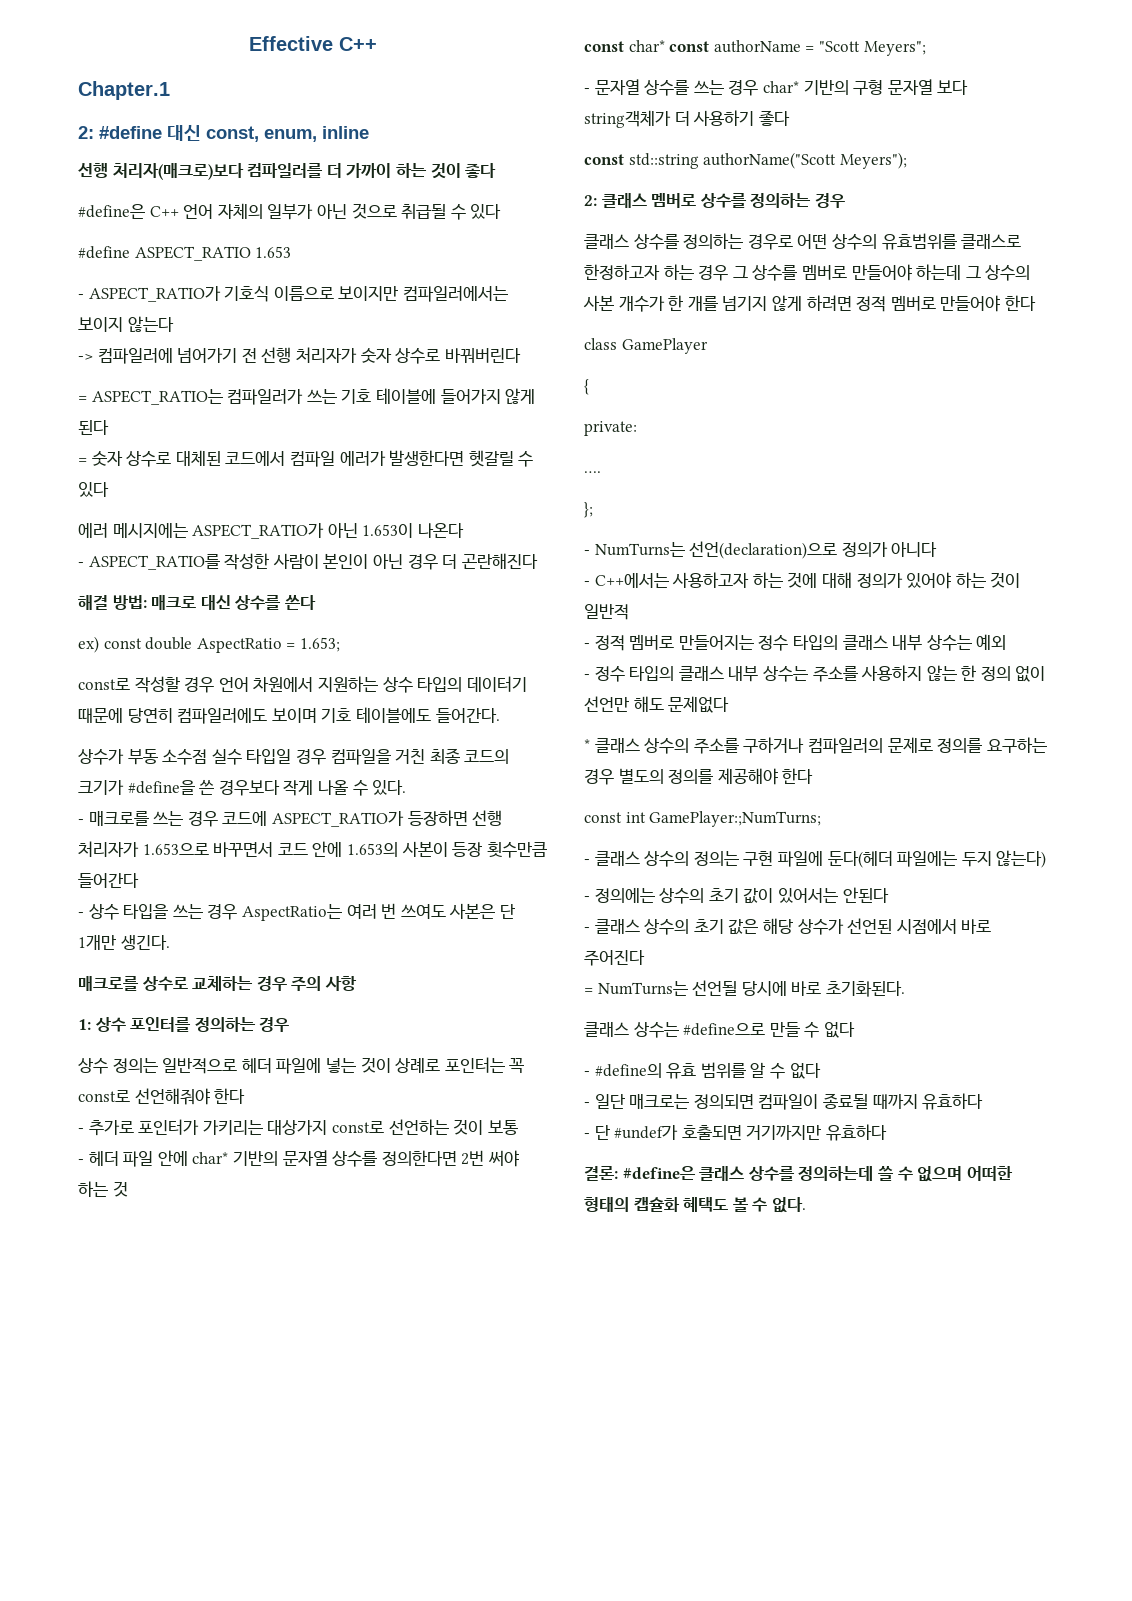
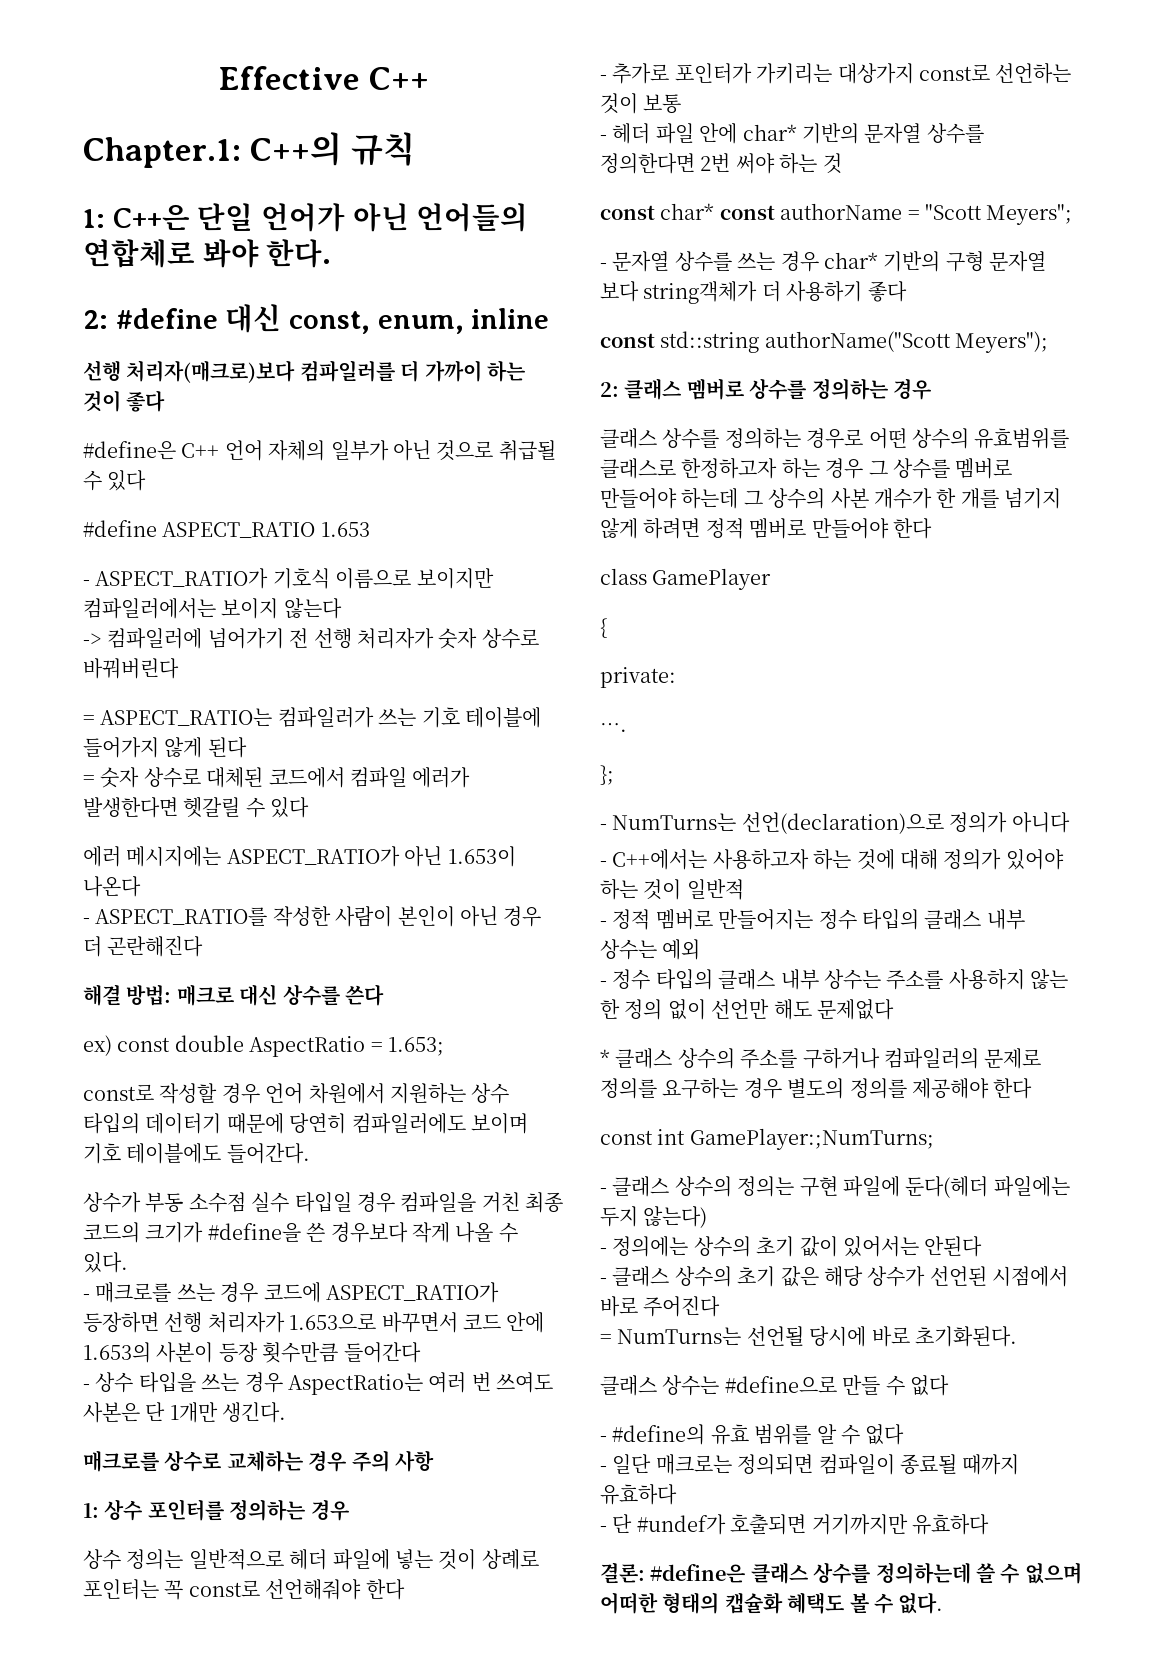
[78,81,170,100] Chapter.1 -> [83,132,415,168] [83,203,529,232] [83,239,332,268] Chapter.1: C++의 규칙 // 1: C++은 단일 언어가 아닌 언어들의 연합체로 봐야 한다.

